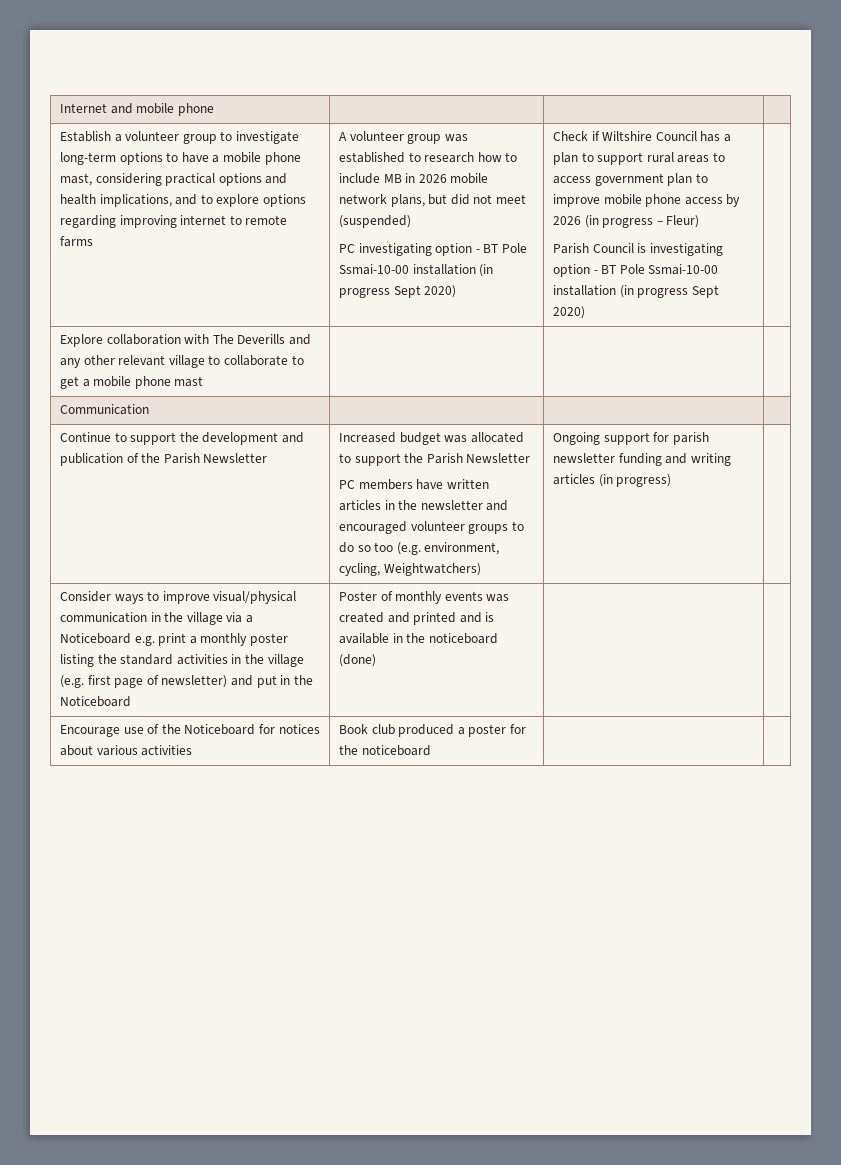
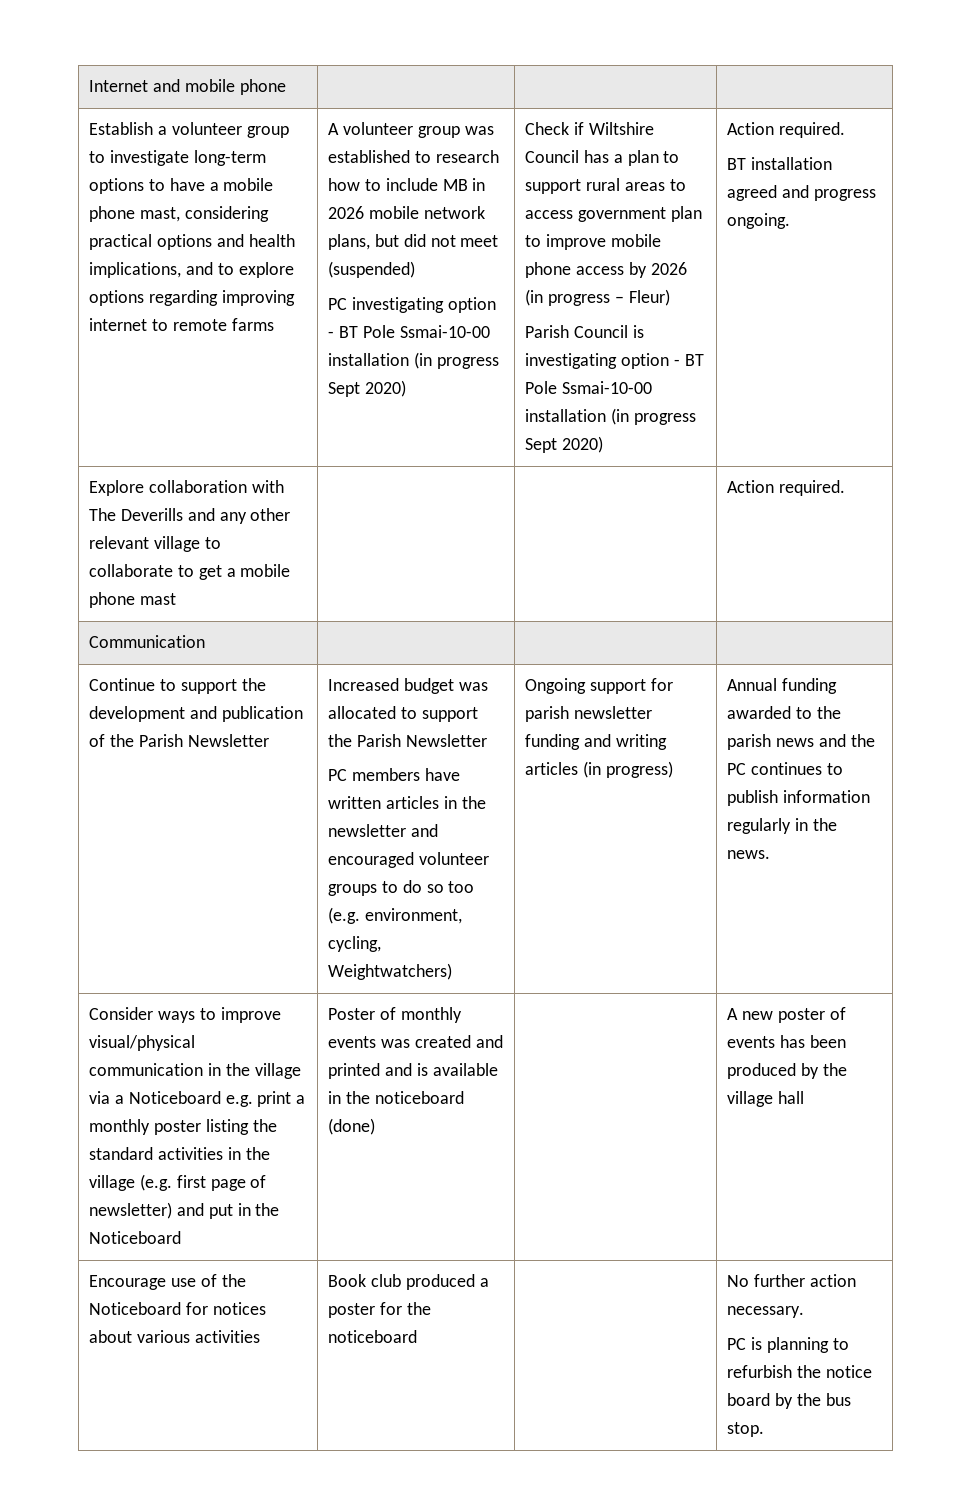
(585, 312) none -> [727,122,846,138] [727,157,833,170] [727,185,876,201] [727,213,791,229] Action required. // BT installation agreed and progress ongoing.
(204, 381) none -> [727,480,846,496] Action required.
(672, 480) none -> [727,678,838,694] [727,706,841,719] [727,734,875,750] [727,762,843,775] [727,790,871,806] [727,818,837,834] [727,850,771,859] Annual funding awarded to the parish news and the PC continues to publish information regularly in the news.
(376, 660) none -> [727,1007,846,1023] [727,1035,846,1048] [727,1063,847,1079] [727,1091,805,1107] A new poster of events has been produced by the village hall
(431, 750) none -> [727,1274,856,1287] [727,1306,805,1318] [727,1337,849,1353] [727,1365,872,1378] [727,1393,851,1409] [727,1422,765,1437] No further action necessary. // PC is planning to refurbish the notice board by the bus stop.

